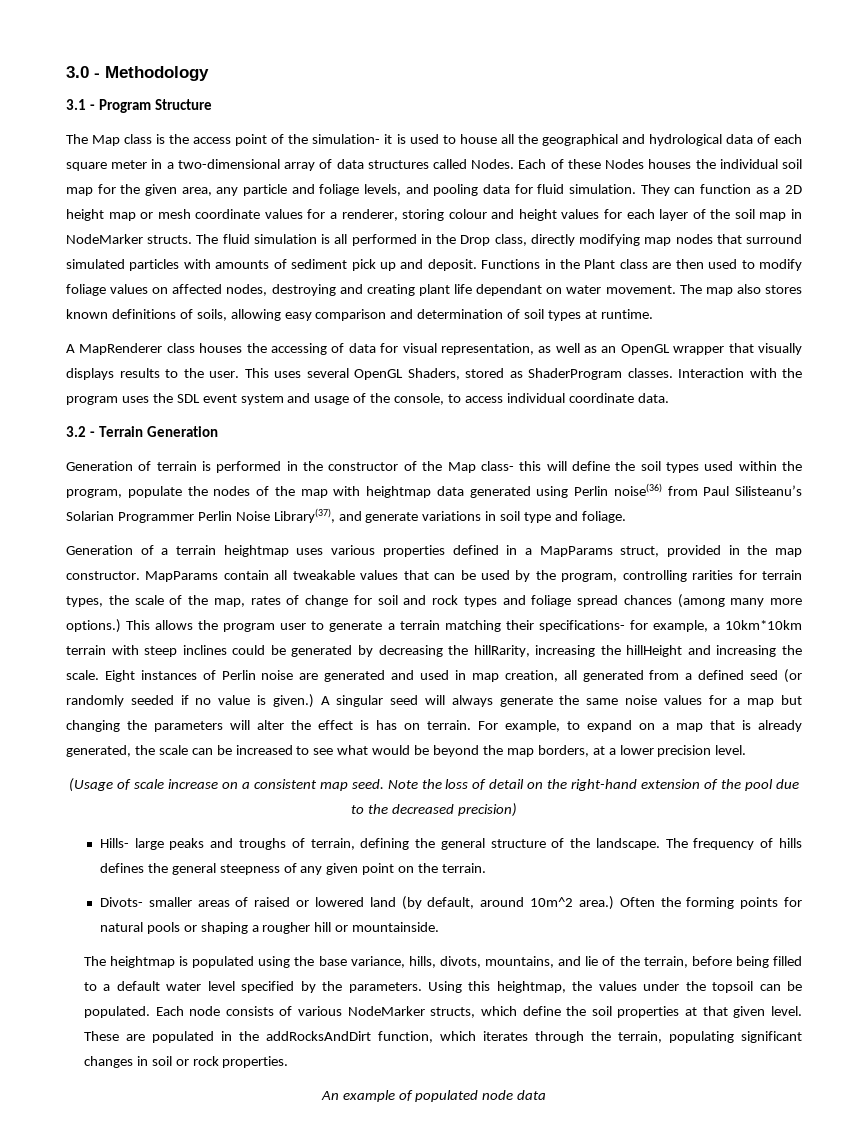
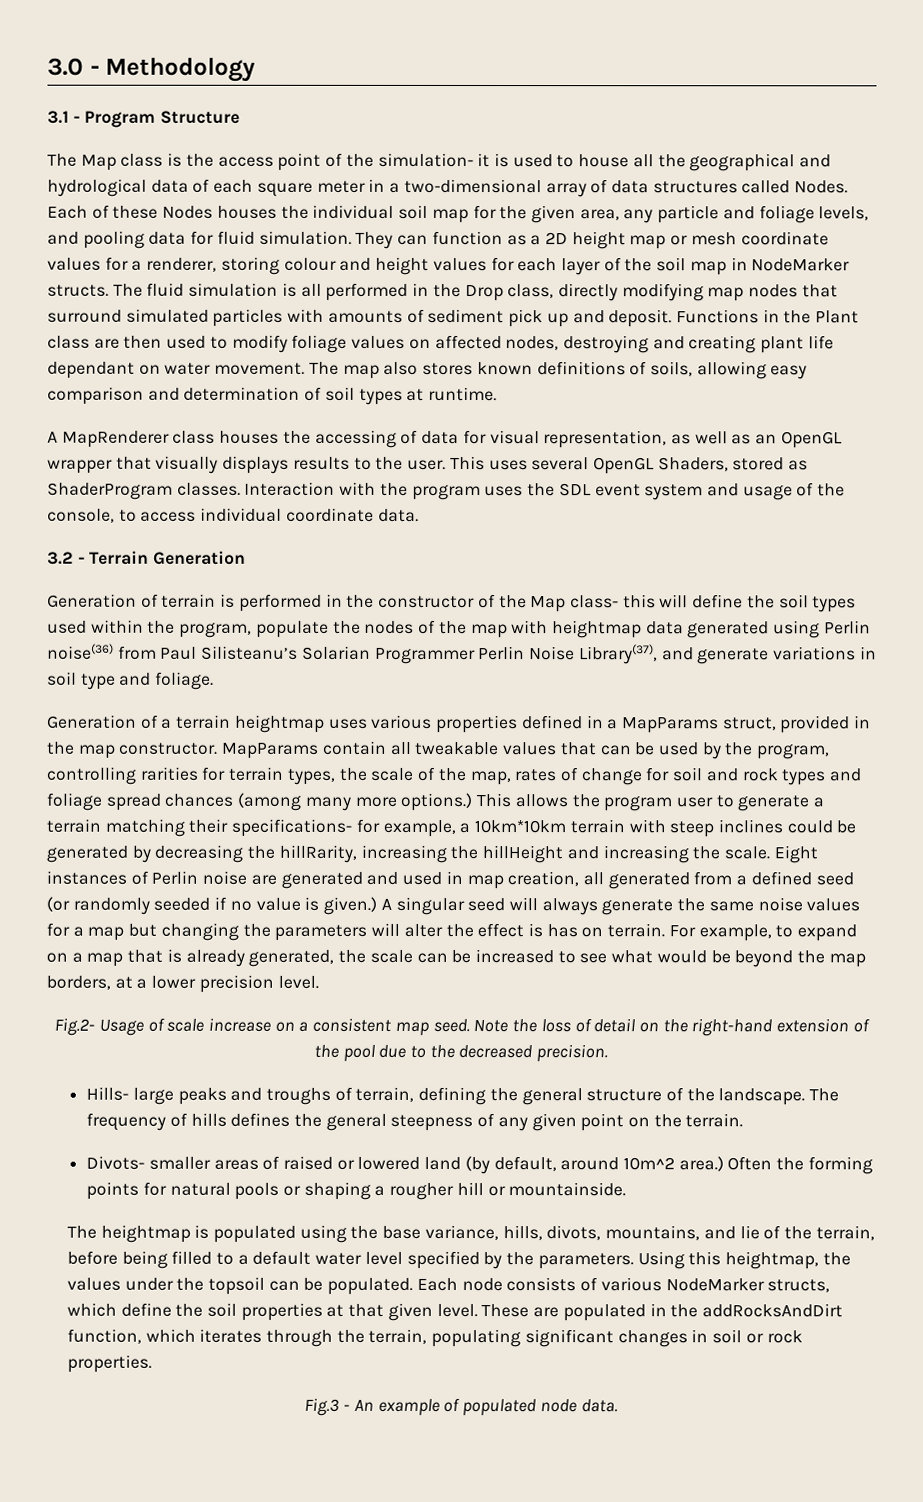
[69,778,114,792] (Usage -> [54,1017,144,1036] Fig.2- Usage
[457,803,517,817] precision) -> [536,1044,609,1063] precision.
(289, 1062) none -> [304,1397,351,1416] Fig.3 -
[517,1090,547,1100] data -> [580,1399,618,1413] data.

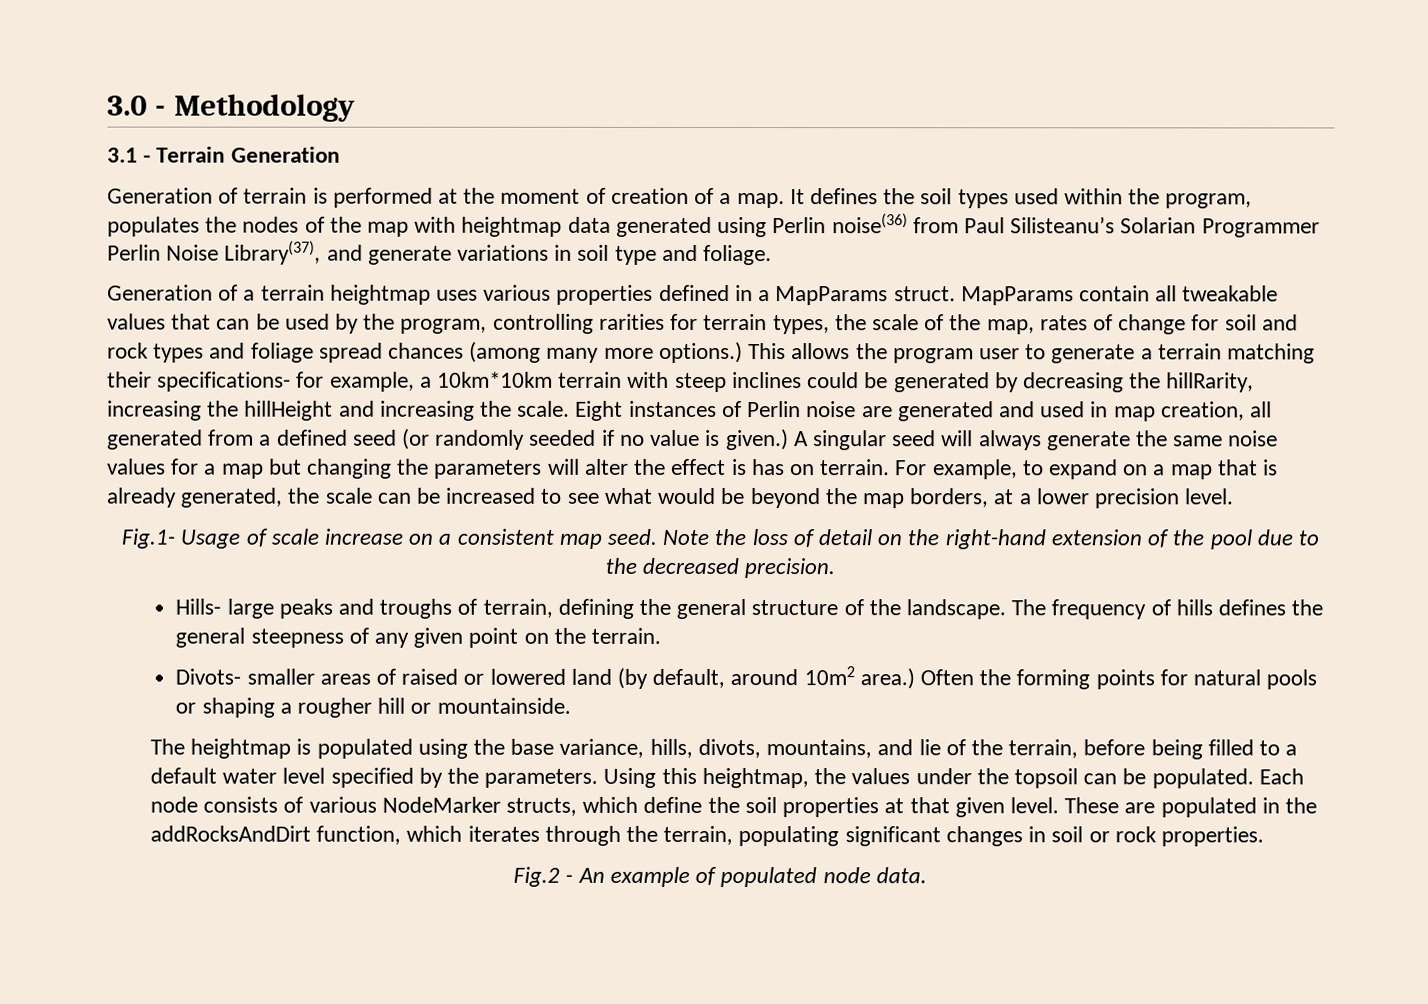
[84,110,241,128] [47,152,832,172] [47,178,849,198] [47,204,870,224] [47,230,829,250] [47,256,851,276] [47,282,838,302] [47,308,860,328] [47,334,834,354] [47,361,808,380] [47,386,498,405] [47,429,843,449] [47,455,809,475] [47,481,846,501] [47,507,419,523] [47,551,86,565] Program Structure // The Map class is the access point of the simulation- it is used to house all the geographical and hydrological data of each square meter in a two-dimensional array of data structures called Nodes. Each of these Nodes houses the individual soil map for the given area, any particle and foliage levels, and pooling data for fluid simulation. They can function as a 2D height map or mesh coordinate values for a renderer, storing colour and height values for each layer of the soil map in NodeMarker structs. The fluid simulation is all performed in the Drop class, directly modifying map nodes that surround simulated particles with amounts of sediment pick up and deposit. Functions in the Plant class are then used to modify foliage values on affected nodes, destroying and creating plant life dependant on water movement. The map also stores known definitions of soils, allowing easy comparison and determination of soil types at runtime. // A MapRenderer class houses the accessing of data for visual representation, as well as an OpenGL wrapper that visually displays results to the user. This uses several OpenGL Shaders, stored as ShaderProgram classes. Interaction with the program uses the SDL event system and usage of the console, to access individual coordinate data. // 3.2 - -> (152, 158) none
[325,593,744,613] in the constructor of the Map class- this will define -> [438,187,878,209] at the moment of creation of a map. It defines
[255,620,329,638] populate -> [107,216,200,237] populates
[722,715,872,734] [46,741,219,759] struct, provided in the map constructor. -> [893,286,956,302] struct.
[54,1017,96,1036] Fig.2- -> [121,528,176,549] Fig.1-
[623,1157,676,1171] 10m^2 -> [803,666,855,686] 10m2
[304,1397,340,1416] Fig.3 -> [513,866,561,887] Fig.2

